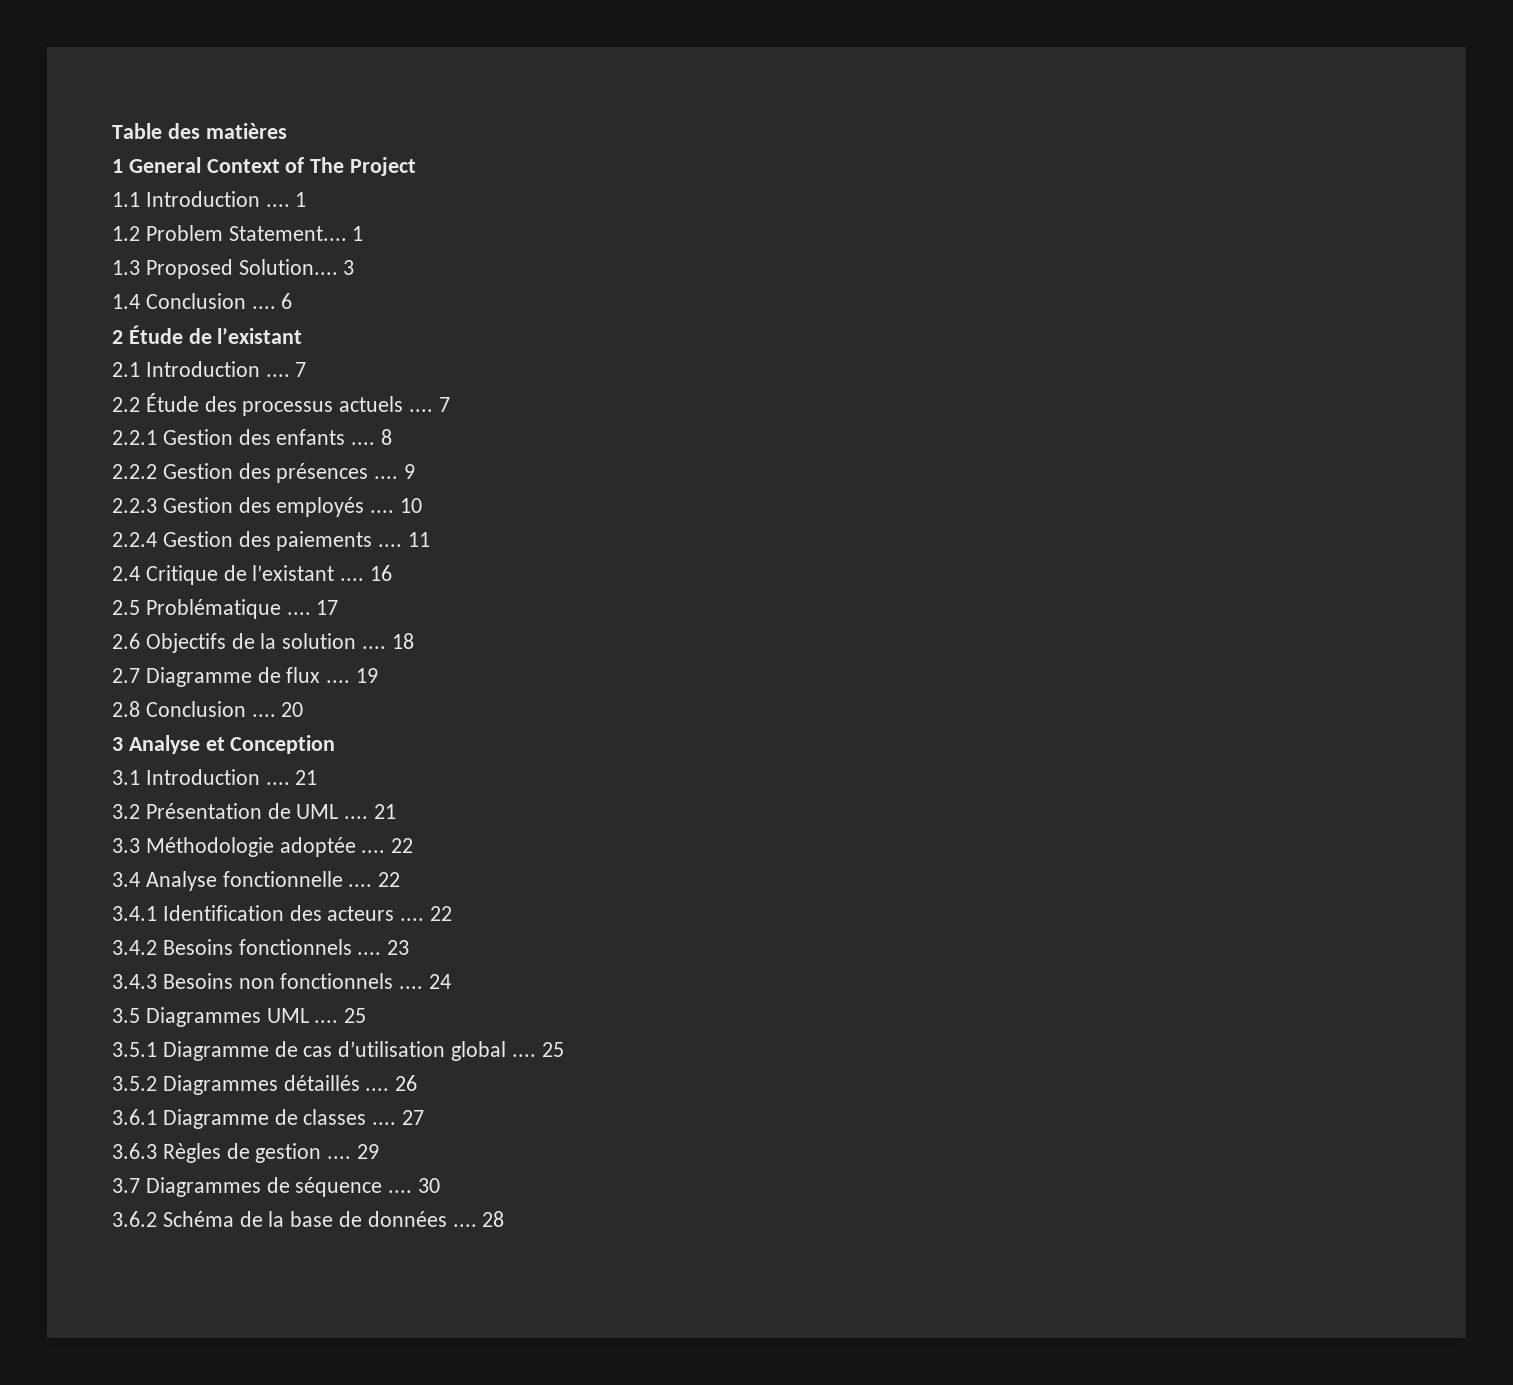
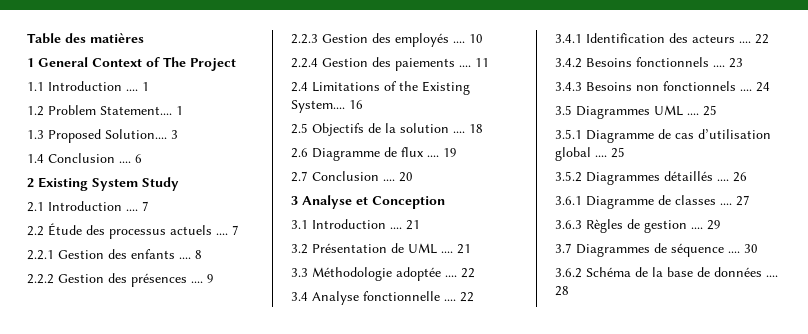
[128,325,303,344] Étude de l’existant -> [38,177,179,191] Existing System Study
[145,565,393,585] [112,599,339,619] [112,633,140,649] Critique de l’existant .... 16 // 2.5 Problématique .... 17 // 2.6 -> [312,81,470,95] [291,100,363,113] [291,123,308,134] Limitations of the Existing System.... 16 // 2.5
[112,668,140,683] 2.7 -> [291,148,308,158] 2.6
[112,701,140,717] 2.8 -> [291,171,308,182] 2.7

